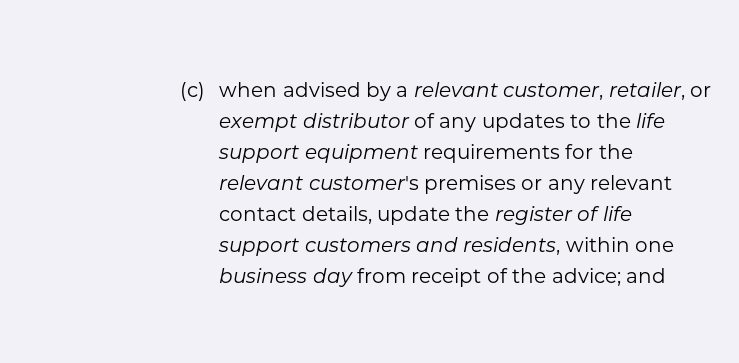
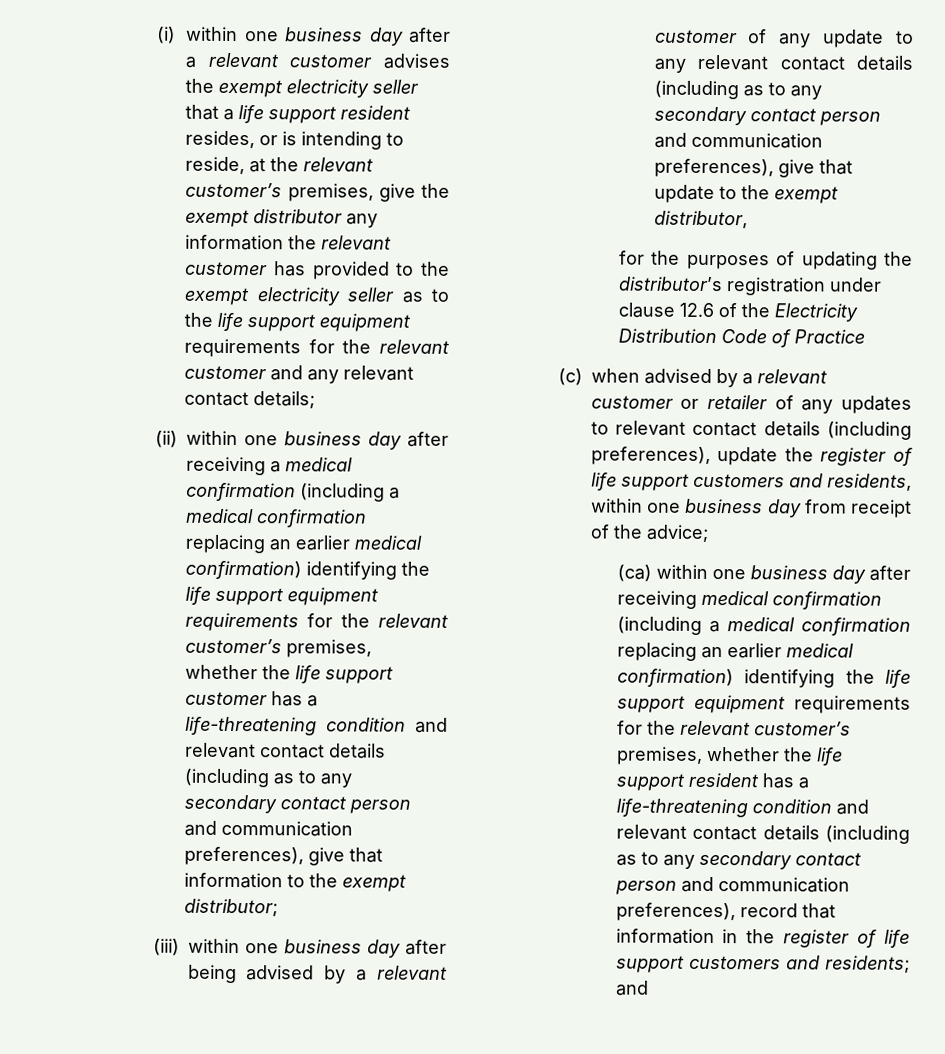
[180,82,711,101] [219,113,565,132] (c) when advised by a relevant customer, retailer, or exempt distributor of any updates -> [156,26,451,46] [185,52,450,69] [185,78,420,98] [185,104,412,124] [185,130,405,150] [185,156,375,175] [185,182,450,202] [185,209,379,228] [185,234,393,251] [185,261,450,280] [184,287,423,306] (i) within one business day after a relevant customer advises the exempt electricity seller that a life support resident resides, or is intending to reside, at the relevant customer’s premises, give the exempt distributor any information the relevant customer has provided to the exempt electricity seller as
[308,175,673,194] [219,206,372,224] customer's premises or any relevant contact details, -> [184,365,415,384] [184,391,316,409] [154,430,449,450] [185,456,353,476] [185,482,400,502] [185,508,367,528] [184,534,422,554] [184,560,430,580] [184,586,379,606] [184,612,449,632] [184,638,372,658] [184,664,394,684] [184,691,318,707] [184,716,448,736] [184,742,386,759] [183,768,352,788] [183,794,411,814] [183,820,353,837] [183,846,383,866] [183,872,407,892] [183,898,278,917] [152,938,447,958] [187,964,448,984] [654,29,914,48] [653,54,913,73] [653,80,822,100] [653,106,881,126] [653,132,823,149] [653,158,853,178] [653,184,839,204] [653,210,748,229] [618,250,913,270] [617,276,882,296] [617,302,858,322] [617,328,865,348] [557,368,828,388] [590,394,912,414] [590,420,912,440] [590,446,711,465] customer and any relevant contact details; // (ii) within one business day after receiving a medical confirmation (including a medical confirmation replacing an earlier medical confirmation) identifying the life support equipment requirements for the relevant customer’s premises, whether the life support customer has a life-threatening condition and relevant contact details (including as to any secondary contact person and communication preferences), give that information to the exempt distributor; // (iii) within one business day after being advised by a relevant customer of any update to any relevant contact details (including as to any secondary contact person and communication preferences), give that update to the exempt distributor, // for the purposes of updating the distributor’s registration under clause 12.6 of the Electricity Distribution Code of Practice // (c) when advised by a relevant customer or retailer of any updates to relevant contact details (including preferences),
(621, 277) none -> [616,564,911,584] [616,590,882,610] [616,616,911,636] [616,642,854,661] [616,668,911,688] [616,694,911,714] [616,720,851,736] [616,746,843,766] [615,772,809,791] [615,798,869,818] [615,824,910,844] [615,850,862,870] [614,876,850,895] [615,902,836,922] [615,928,910,948] [615,955,910,973] // (ca) within one business day after receiving medical confirmation (including a medical confirmation replacing an earlier medical confirmation) identifying the life support equipment requirements for the relevant customer’s premises, whether the life support resident has a life-threatening condition and relevant contact details (including as to any secondary contact person and communication preferences), record that information in the register of life support customers and residents;

